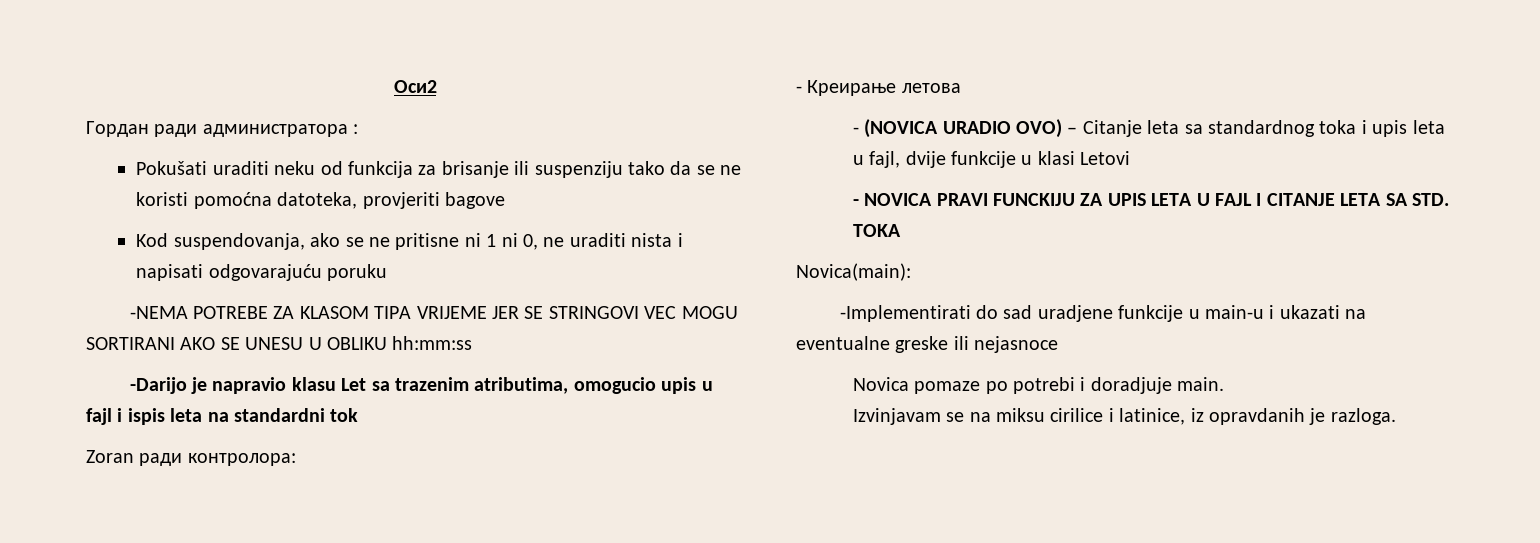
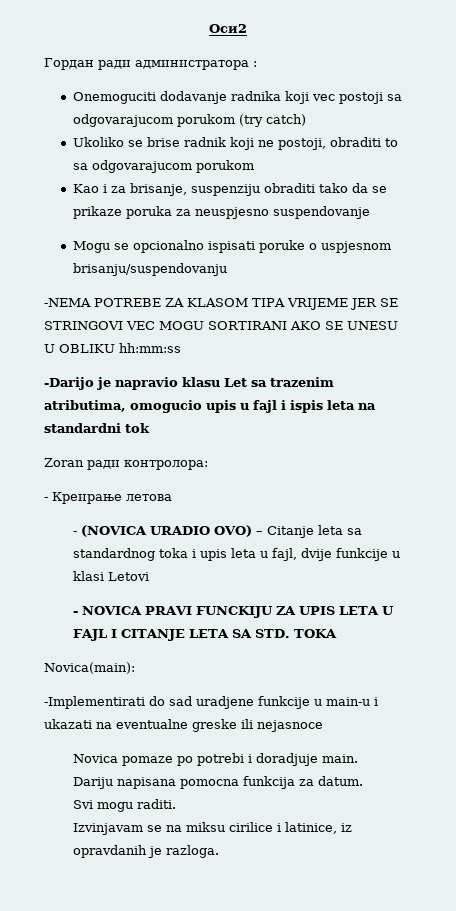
[136,161,742,178] [136,192,506,209] [136,233,683,250] [136,264,388,281] Pokušati uraditi neku od funkcija za brisanje ili suspenziju tako da se ne koristi pomoćna datoteka, provjeriti bagove // Kod suspendovanja, ako se ne pritisne ni 1 ni 0, ne uraditi nista i napisati odgovarajuću poruku -> [72,91,402,104] [72,114,306,127] [72,137,398,150] [72,160,254,173] [72,183,387,196] [72,206,370,219] [72,240,391,253] [72,263,227,276] Onemoguciti dodavanje radnika koji vec postoji sa odgovarajucom porukom (try catch) // Ukoliko se brise radnik koji ne postoji, obraditi to sa odgovarajucom porukom // Kao i za brisanje, suspenziju obraditi tako da se prikaze poruka za neuspjesno suspendovanje // Mogu se opcionalno ispisati poruke o uspjesnom brisanju/suspendovanju
(1225, 384) none -> [72,776,363,789] [72,799,176,812] // Dariju napisana pomocna funkcija za datum. // Svi mogu raditi.

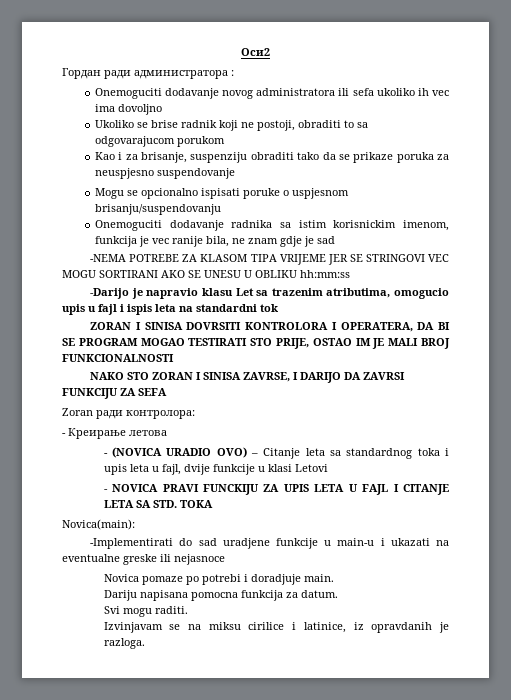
[230,91,402,104] [72,114,306,127] radnika koji vec postoji sa odgovarajucom porukom (try catch) -> [222,88,450,99] [94,104,162,115] novog administratora ili sefa ukoliko ih vec ima dovoljno
(227, 269) none -> [94,220,449,231] [94,236,335,247] // Onemoguciti dodavanje radnika sa istim korisnickim imenom, funkcija je vec ranije bila, ne znam gdje je sad
(150, 428) none -> [90,322,450,332] [62,338,451,349] [62,354,174,362] [90,372,406,383] [62,388,167,399] // ZORAN I SINISA DOVRSITI KONTROLORA I OPERATERA, DA BI SE PROGRAM MOGAO TESTIRATI STO PRIJE, OSTAO IM JE MALI BROJ FUNKCIONALNOSTI // NAKO STO ZORAN I SINISA ZAVRSE, I DARIJO DA ZAVRSI FUNKCIJU ZA SEFA

